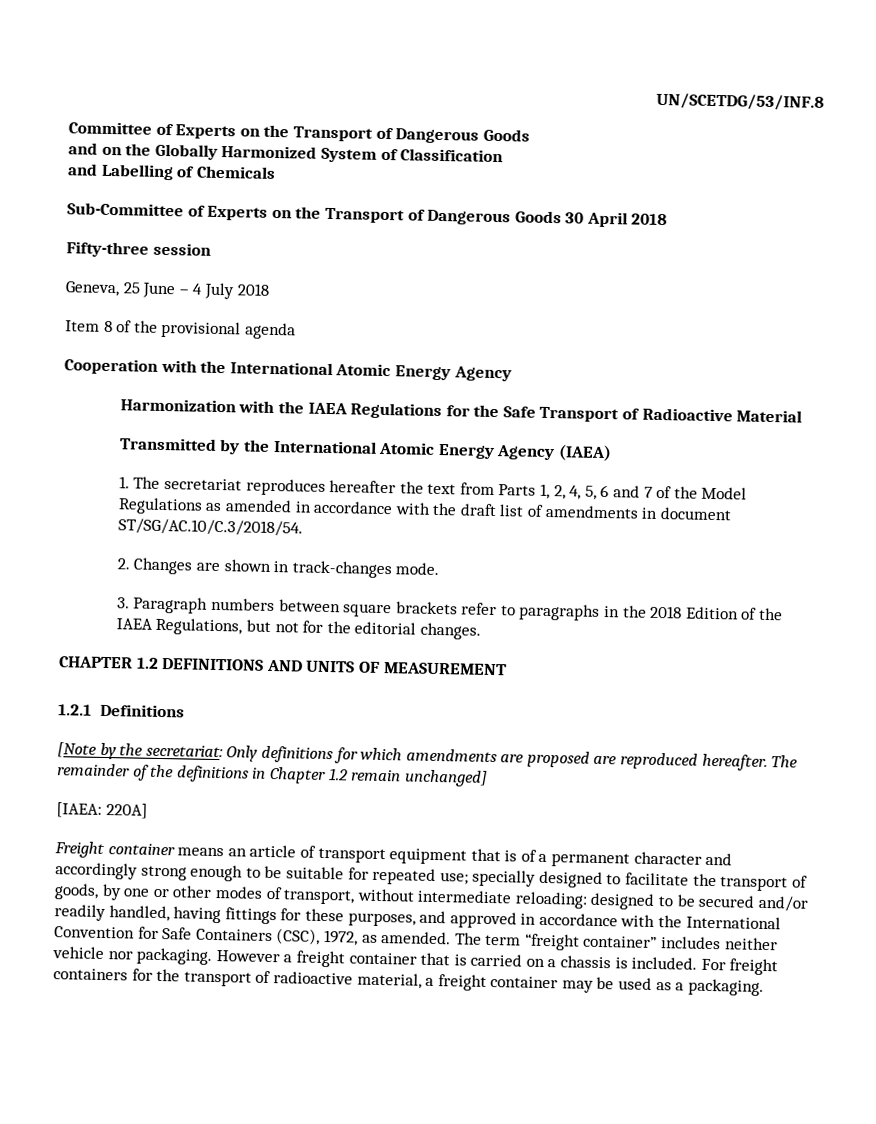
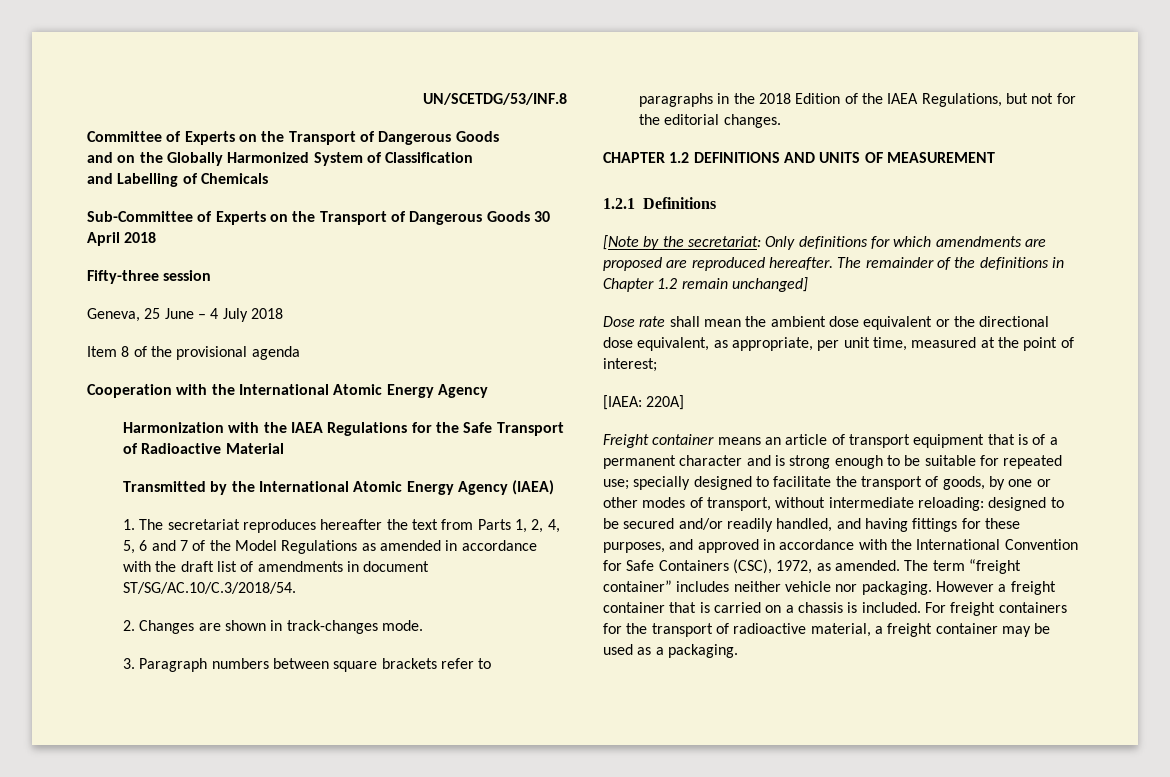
(488, 778) none -> [603,316,1050,330] [603,337,1074,351] [603,358,657,372] // Dose rate shall mean the ambient dose equivalent or the directional dose equivalent, as appropriate, per unit time, measured at the point of interest;
[55,862,138,880] accordingly -> [774,455,785,466] is
(170, 913) none -> [836,518,861,529] and

